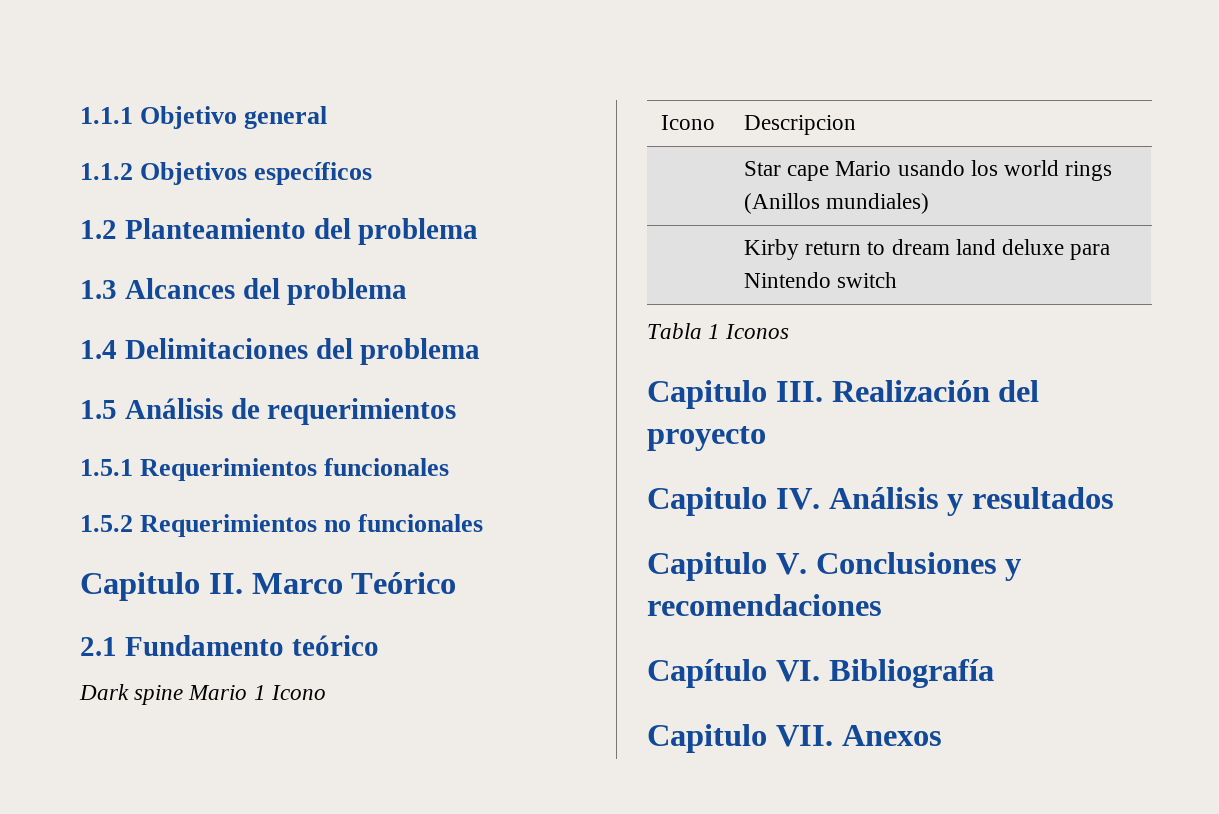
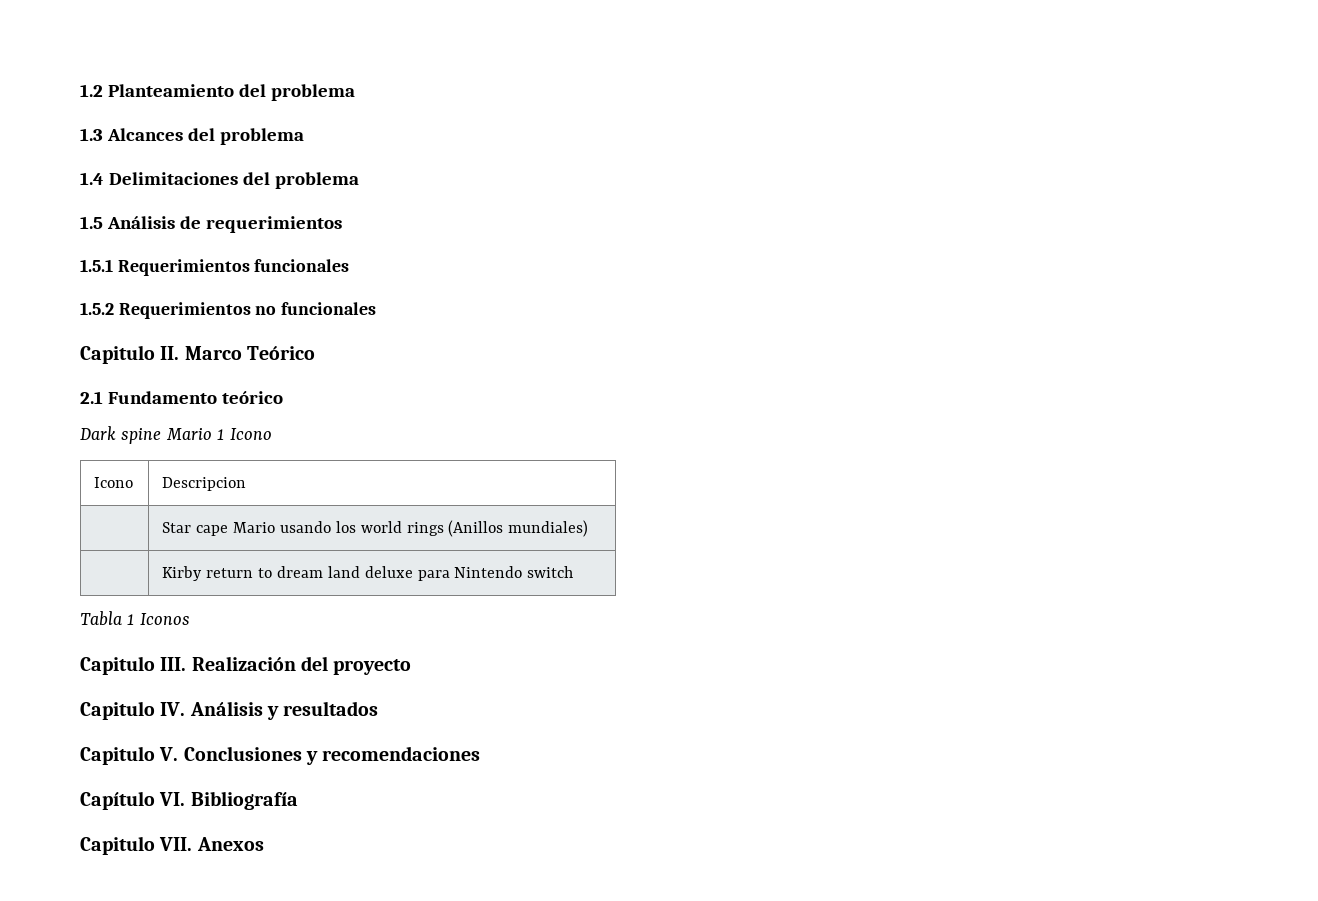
[80,106,328,129] [80,162,373,185] 1.1.1 Objetivo general // 1.1.2 Objetivos específicos // -> (80, 90) none

